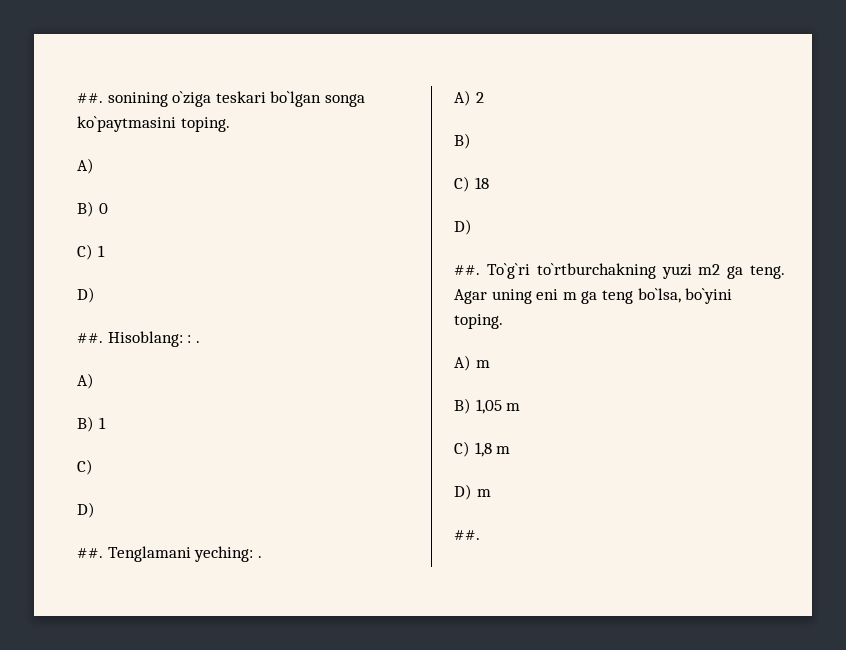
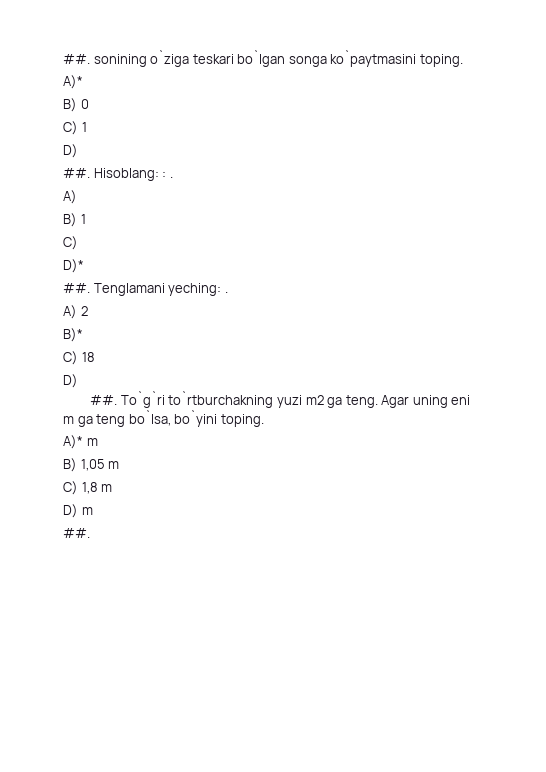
[77,158,94,174] A) -> [63,75,83,89] A)*
[77,502,95,518] D) -> [63,259,84,273] D)*
[454,133,471,149] B) -> [63,328,83,342] B)*
[454,355,471,371] A) -> [63,435,83,449] A)*

